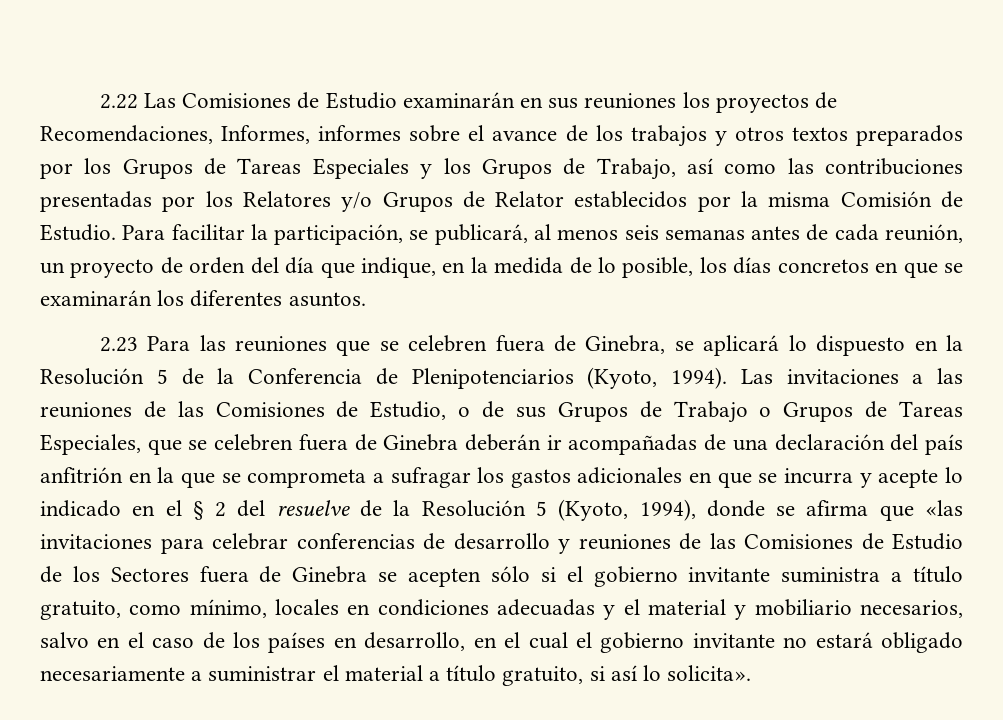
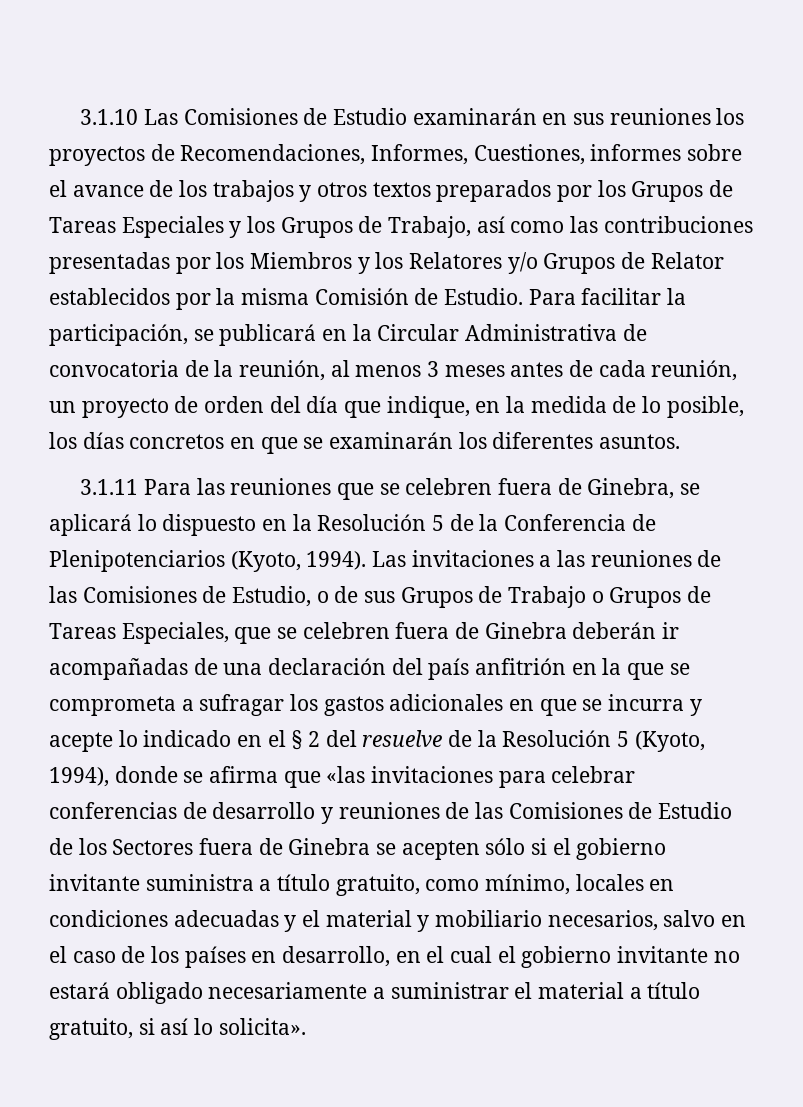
[99,94,138,109] 2.22 -> [80,109,139,125] 3.1.10
(311, 134) none -> [473,144,585,165] Cuestiones,
(233, 199) none -> [250,252,404,274] Miembros y los
[434,224,745,245] publicará, al menos seis semanas -> [219,324,647,346] [49,360,505,381] publicará en la Circular Administrativa de convocatoria de la reunión, al menos 3 meses
[99,337,138,352] 2.23 -> [80,479,139,495] 3.1.11

